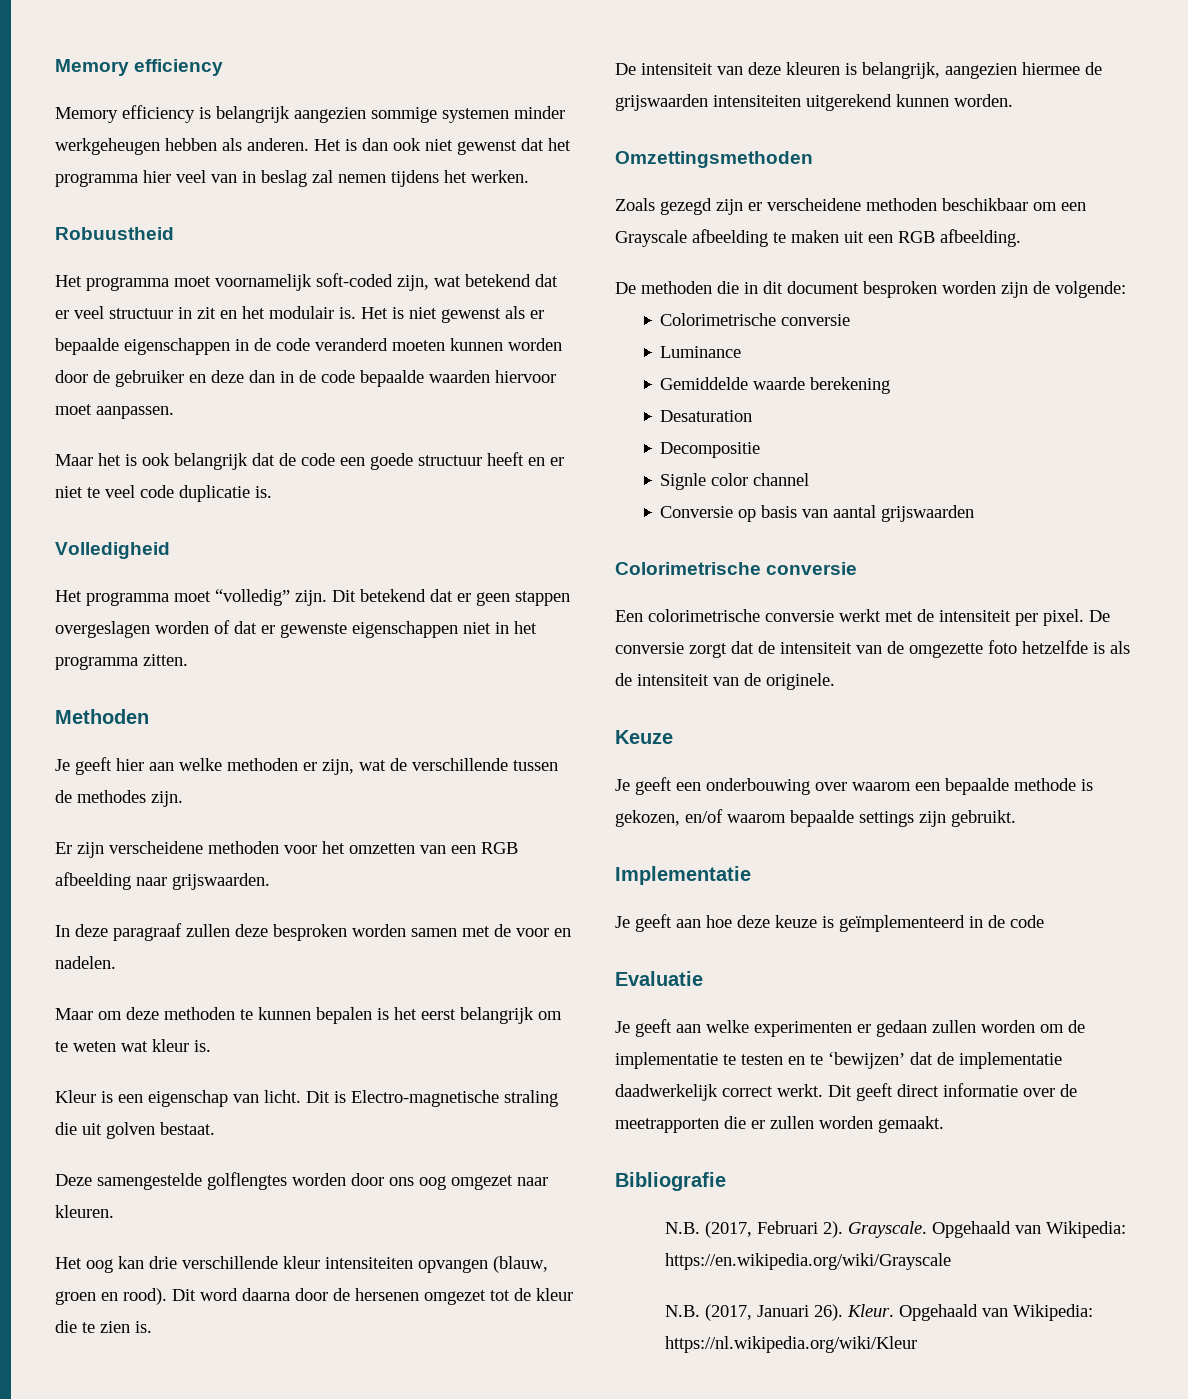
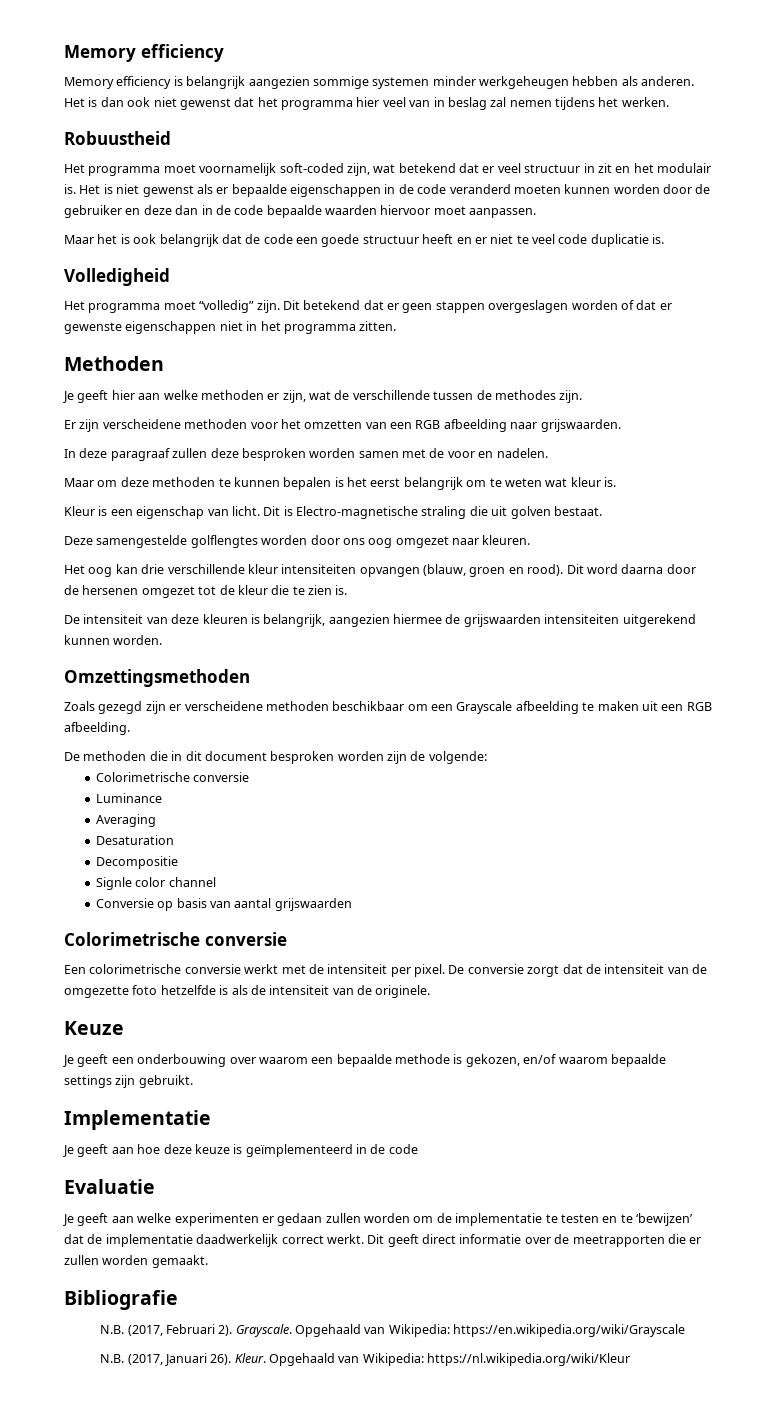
[660,377,891,394] Gemiddelde waarde berekening -> [95,814,156,827] Averaging

